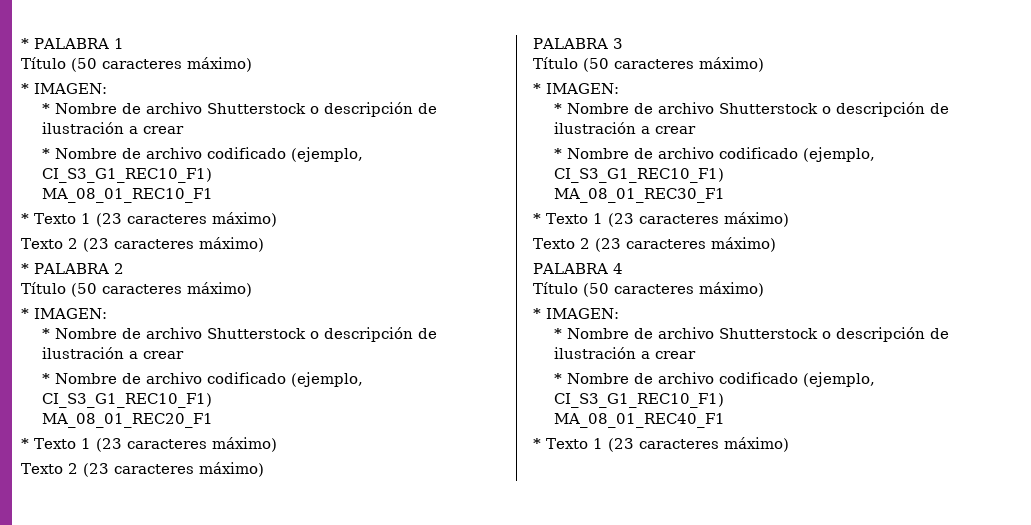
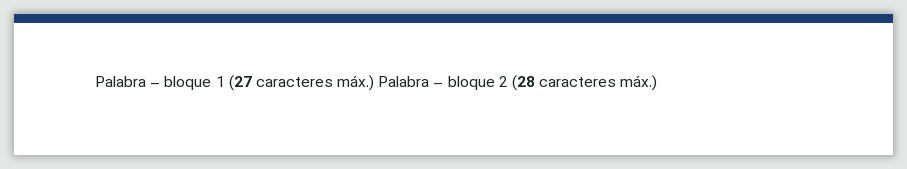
[21,38,124,49] [21,57,252,72] [21,83,107,94] [41,102,437,117] [41,122,184,134] [41,147,363,162] [41,168,212,183] [41,188,213,203] [21,212,277,227] [21,237,264,252] [21,263,124,274] [21,282,252,297] [21,308,107,319] [41,327,437,342] [41,347,184,359] [41,372,363,387] [41,393,212,408] [41,413,213,428] [21,437,277,452] [21,462,264,477] [533,38,623,49] [533,57,764,72] [533,83,619,94] [553,102,949,117] [553,122,696,134] [553,147,875,162] [553,168,724,183] [553,188,725,203] [533,212,789,227] [533,237,776,252] [533,263,623,274] [533,282,764,297] [533,308,619,319] [553,327,949,342] [553,347,696,359] [553,372,875,387] [553,393,724,408] [553,413,725,428] [533,437,789,452] * PALABRA 1 // Título (50 caracteres máximo) // * IMAGEN: // * Nombre de archivo Shutterstock o descripción de ilustración a crear // * Nombre de archivo codificado (ejemplo, CI_S3_G1_REC10_F1) // MA_08_01_REC10_F1 // * Texto 1 (23 caracteres máximo) // Texto 2 (23 caracteres máximo) // * PALABRA 2 // Título (50 caracteres máximo) // * IMAGEN: // * Nombre de archivo Shutterstock o descripción de ilustración a crear // * Nombre de archivo codificado (ejemplo, CI_S3_G1_REC10_F1) // MA_08_01_REC20_F1 // * Texto 1 (23 caracteres máximo) // Texto 2 (23 caracteres máximo) // PALABRA 3 // Título (50 caracteres máximo) // * IMAGEN: // * Nombre de archivo Shutterstock o descripción de ilustración a crear // * Nombre de archivo codificado (ejemplo, CI_S3_G1_REC10_F1) // MA_08_01_REC30_F1 // * Texto 1 (23 caracteres máximo) // Texto 2 (23 caracteres máximo) // PALABRA 4 // Título (50 caracteres máximo) // * IMAGEN: // * Nombre de archivo Shutterstock o descripción de ilustración a crear // * Nombre de archivo codificado (ejemplo, CI_S3_G1_REC10_F1) // MA_08_01_REC40_F1 // * Texto 1 (23 caracteres máximo) -> [95,75,658,91] Palabra – bloque 1 (27 caracteres máx.) Palabra – bloque 2 (28 caracteres máx.)

